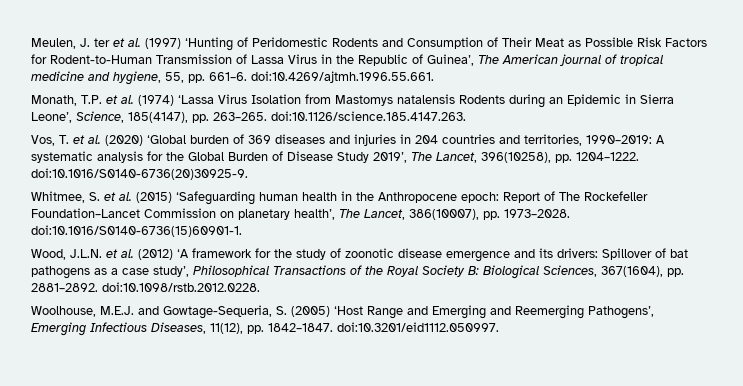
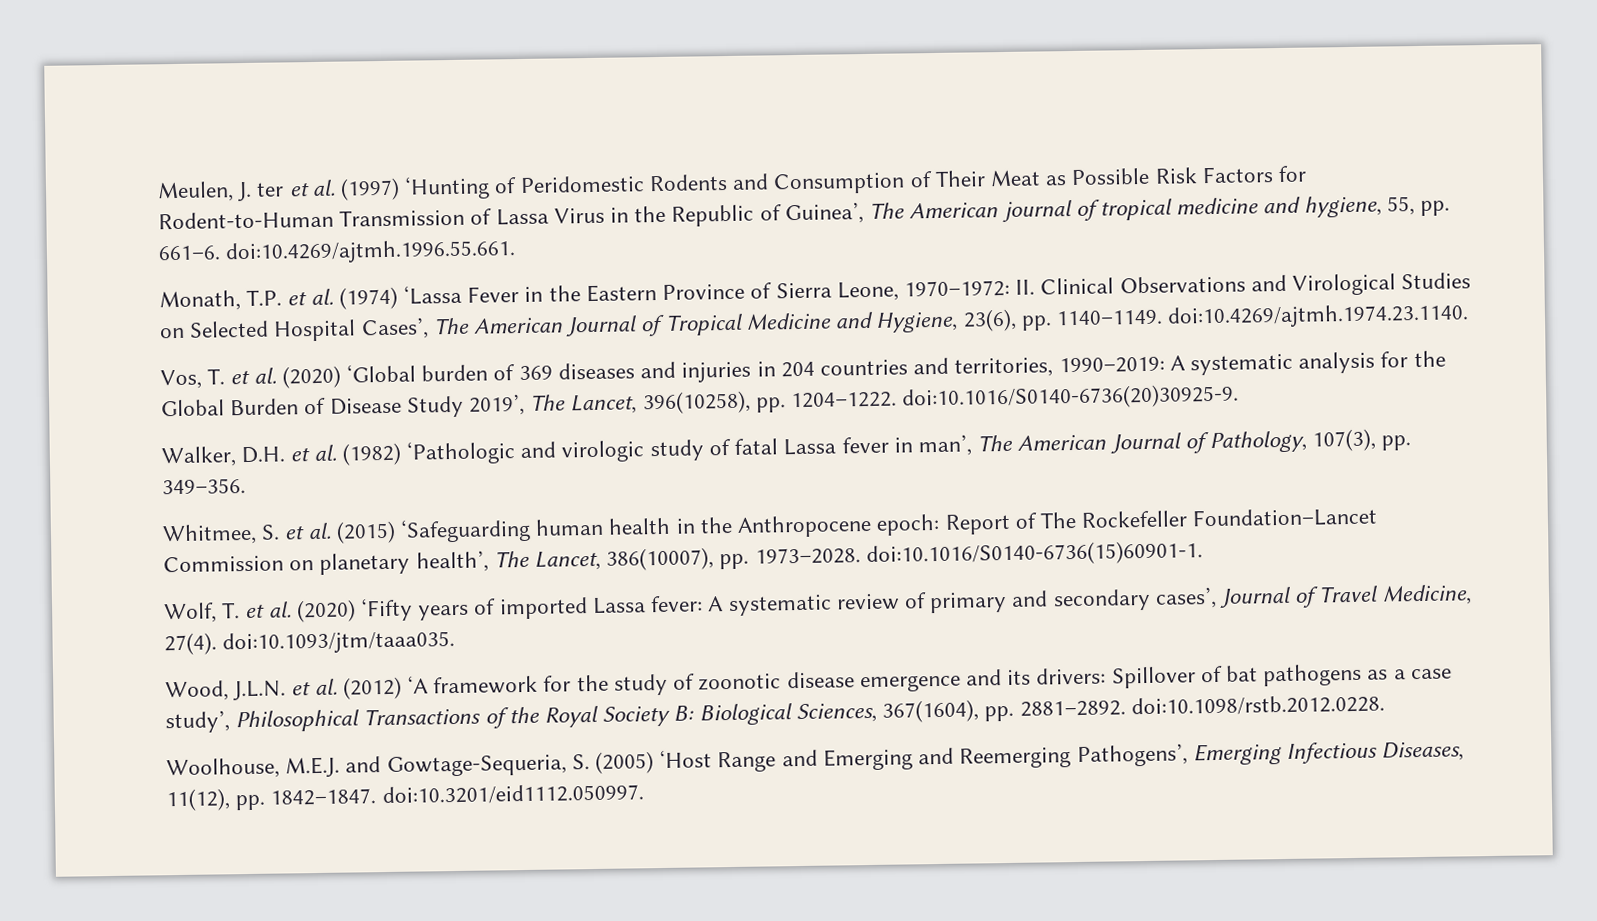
[218,94,674,108] [31,111,466,123] Virus Isolation from Mastomys natalensis Rodents during an Epidemic in Sierra Leone’, Science, 185(4147), pp. 263–265. doi:10.1126/science.185.4147.263. -> [467,272,1472,303] [160,303,1470,342] Fever in the Eastern Province of Sierra Leone, 1970–1972: II. Clinical Observations and Virological Studies on Selected Hospital Cases’, The American Journal of Tropical Medicine and Hygiene, 23(6), pp. 1140–1149. doi:10.4269/ajtmh.1974.23.1140.
(248, 174) none -> [161,428,1412,468] [162,478,246,495] // Walker, D.H. et al. (1982) ‘Pathologic and virologic study of fatal Lassa fever in man’, The American Journal of Pathology, 107(3), pp. 349–356.
(242, 231) none -> [164,584,1472,624] [164,629,456,656] // Wolf, T. et al. (2020) ‘Fifty years of imported Lassa fever: A systematic review of primary and secondary cases’, Journal of Travel Medicine, 27(4). doi:10.1093/jtm/taaa035.

